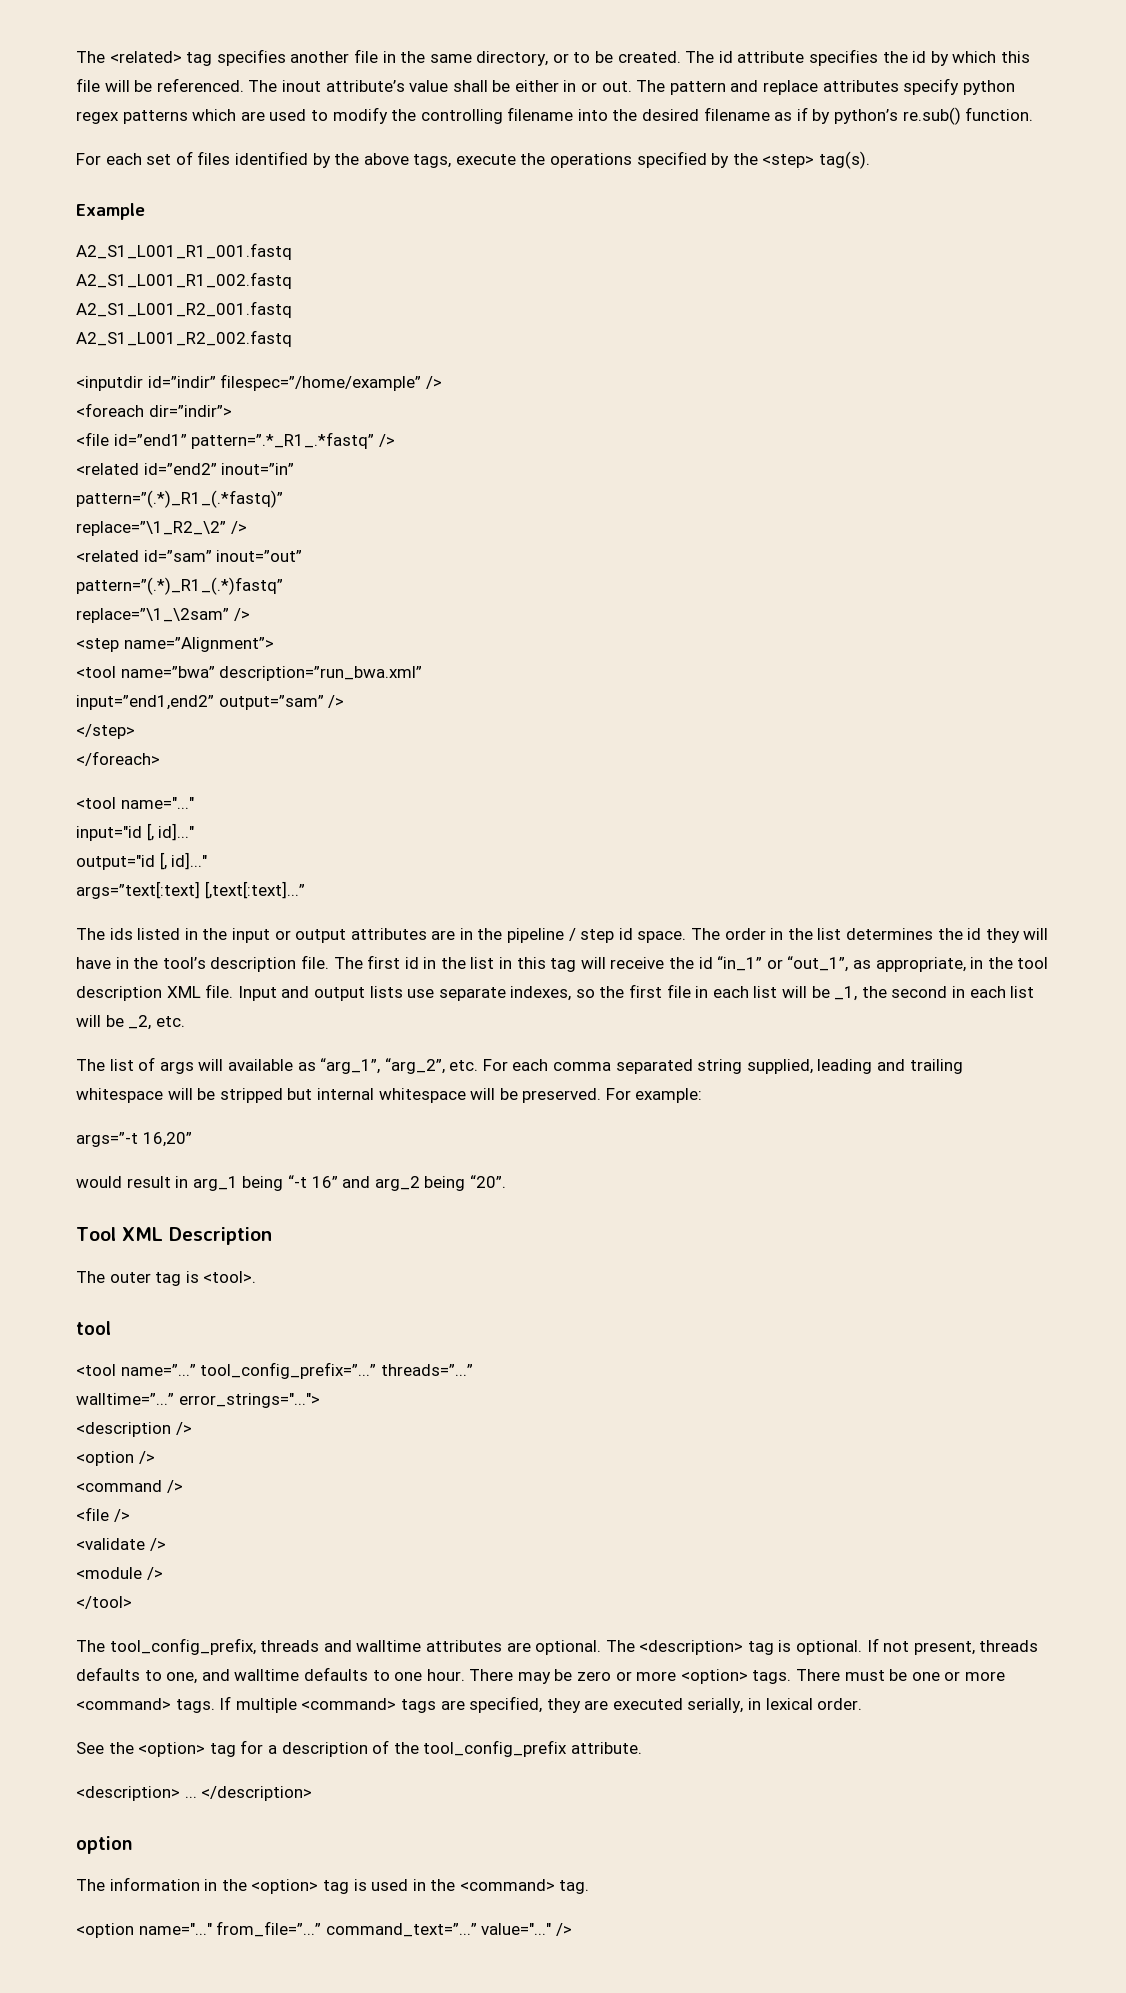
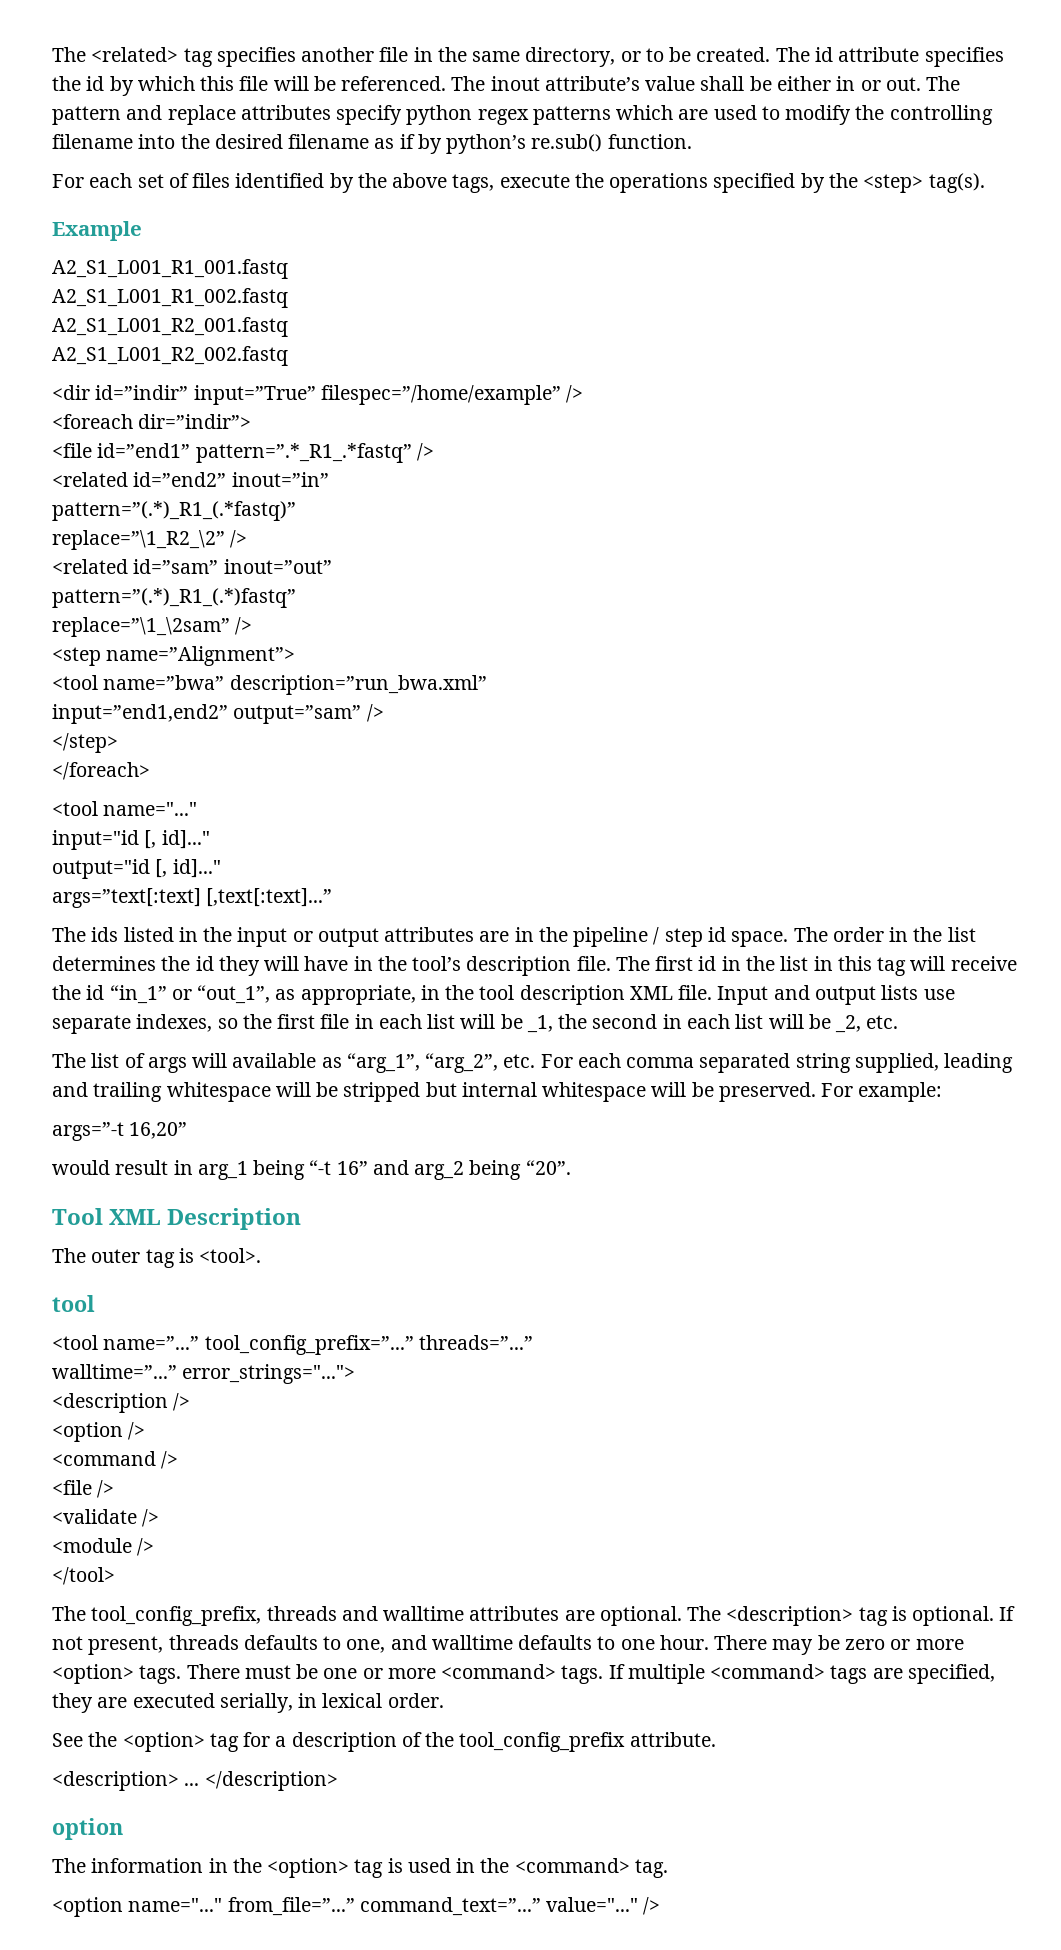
[76,376,216,391] <inputdir id=”indir” -> [52,385,316,405] <dir id=”indir” input=”True”

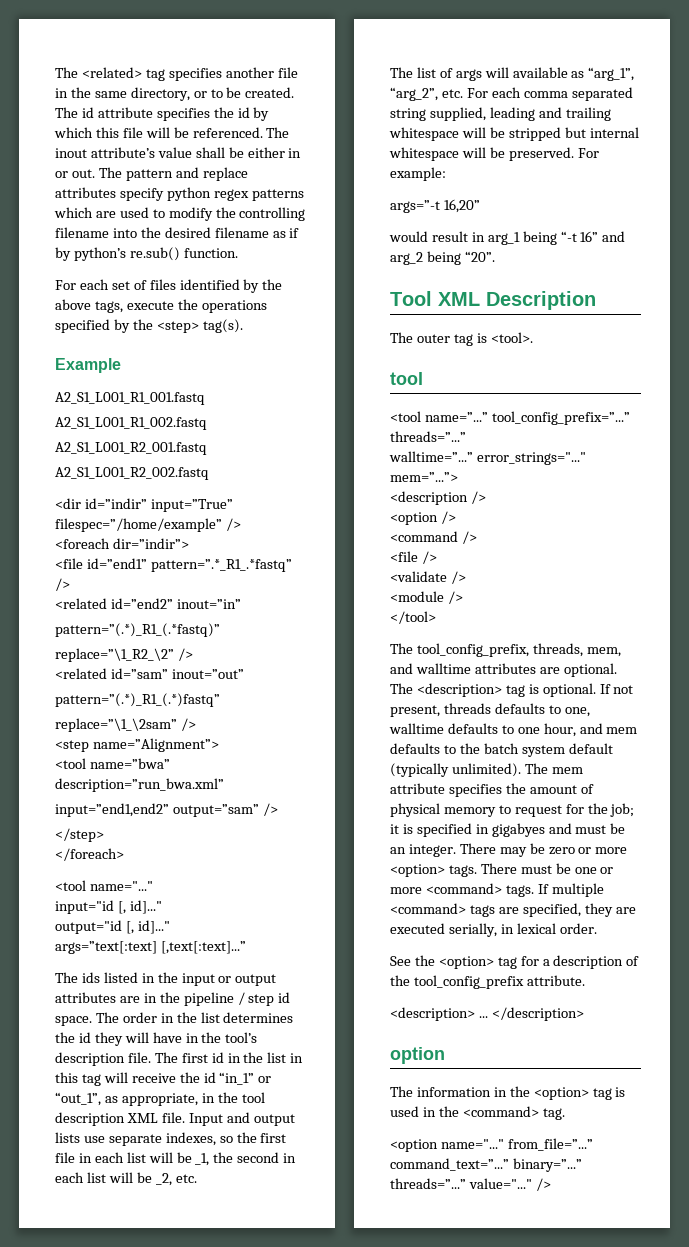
[182,1364,356,1384] error_strings="..."> -> [476,452,586,465] [390,472,458,482] error_strings="..." mem=”...”>
[266,1606,337,1621] threads -> [532,643,621,657] threads, mem,
[390,1635,427,1650] and -> (590, 712) none
[659,1635,709,1650] hour. -> [543,723,638,737] [390,743,613,757] [390,763,583,777] [390,783,594,797] [390,803,635,817] [390,823,626,837] [390,844,456,857] hour, and mem defaults to the batch system default (typically unlimited). The mem attribute specifies the amount of physical memory to request for the job; it is specified in gigabyes and must be an integer.
(541, 1906) none -> [512,1158,582,1172] [390,1178,466,1189] binary=”...” threads=”...”

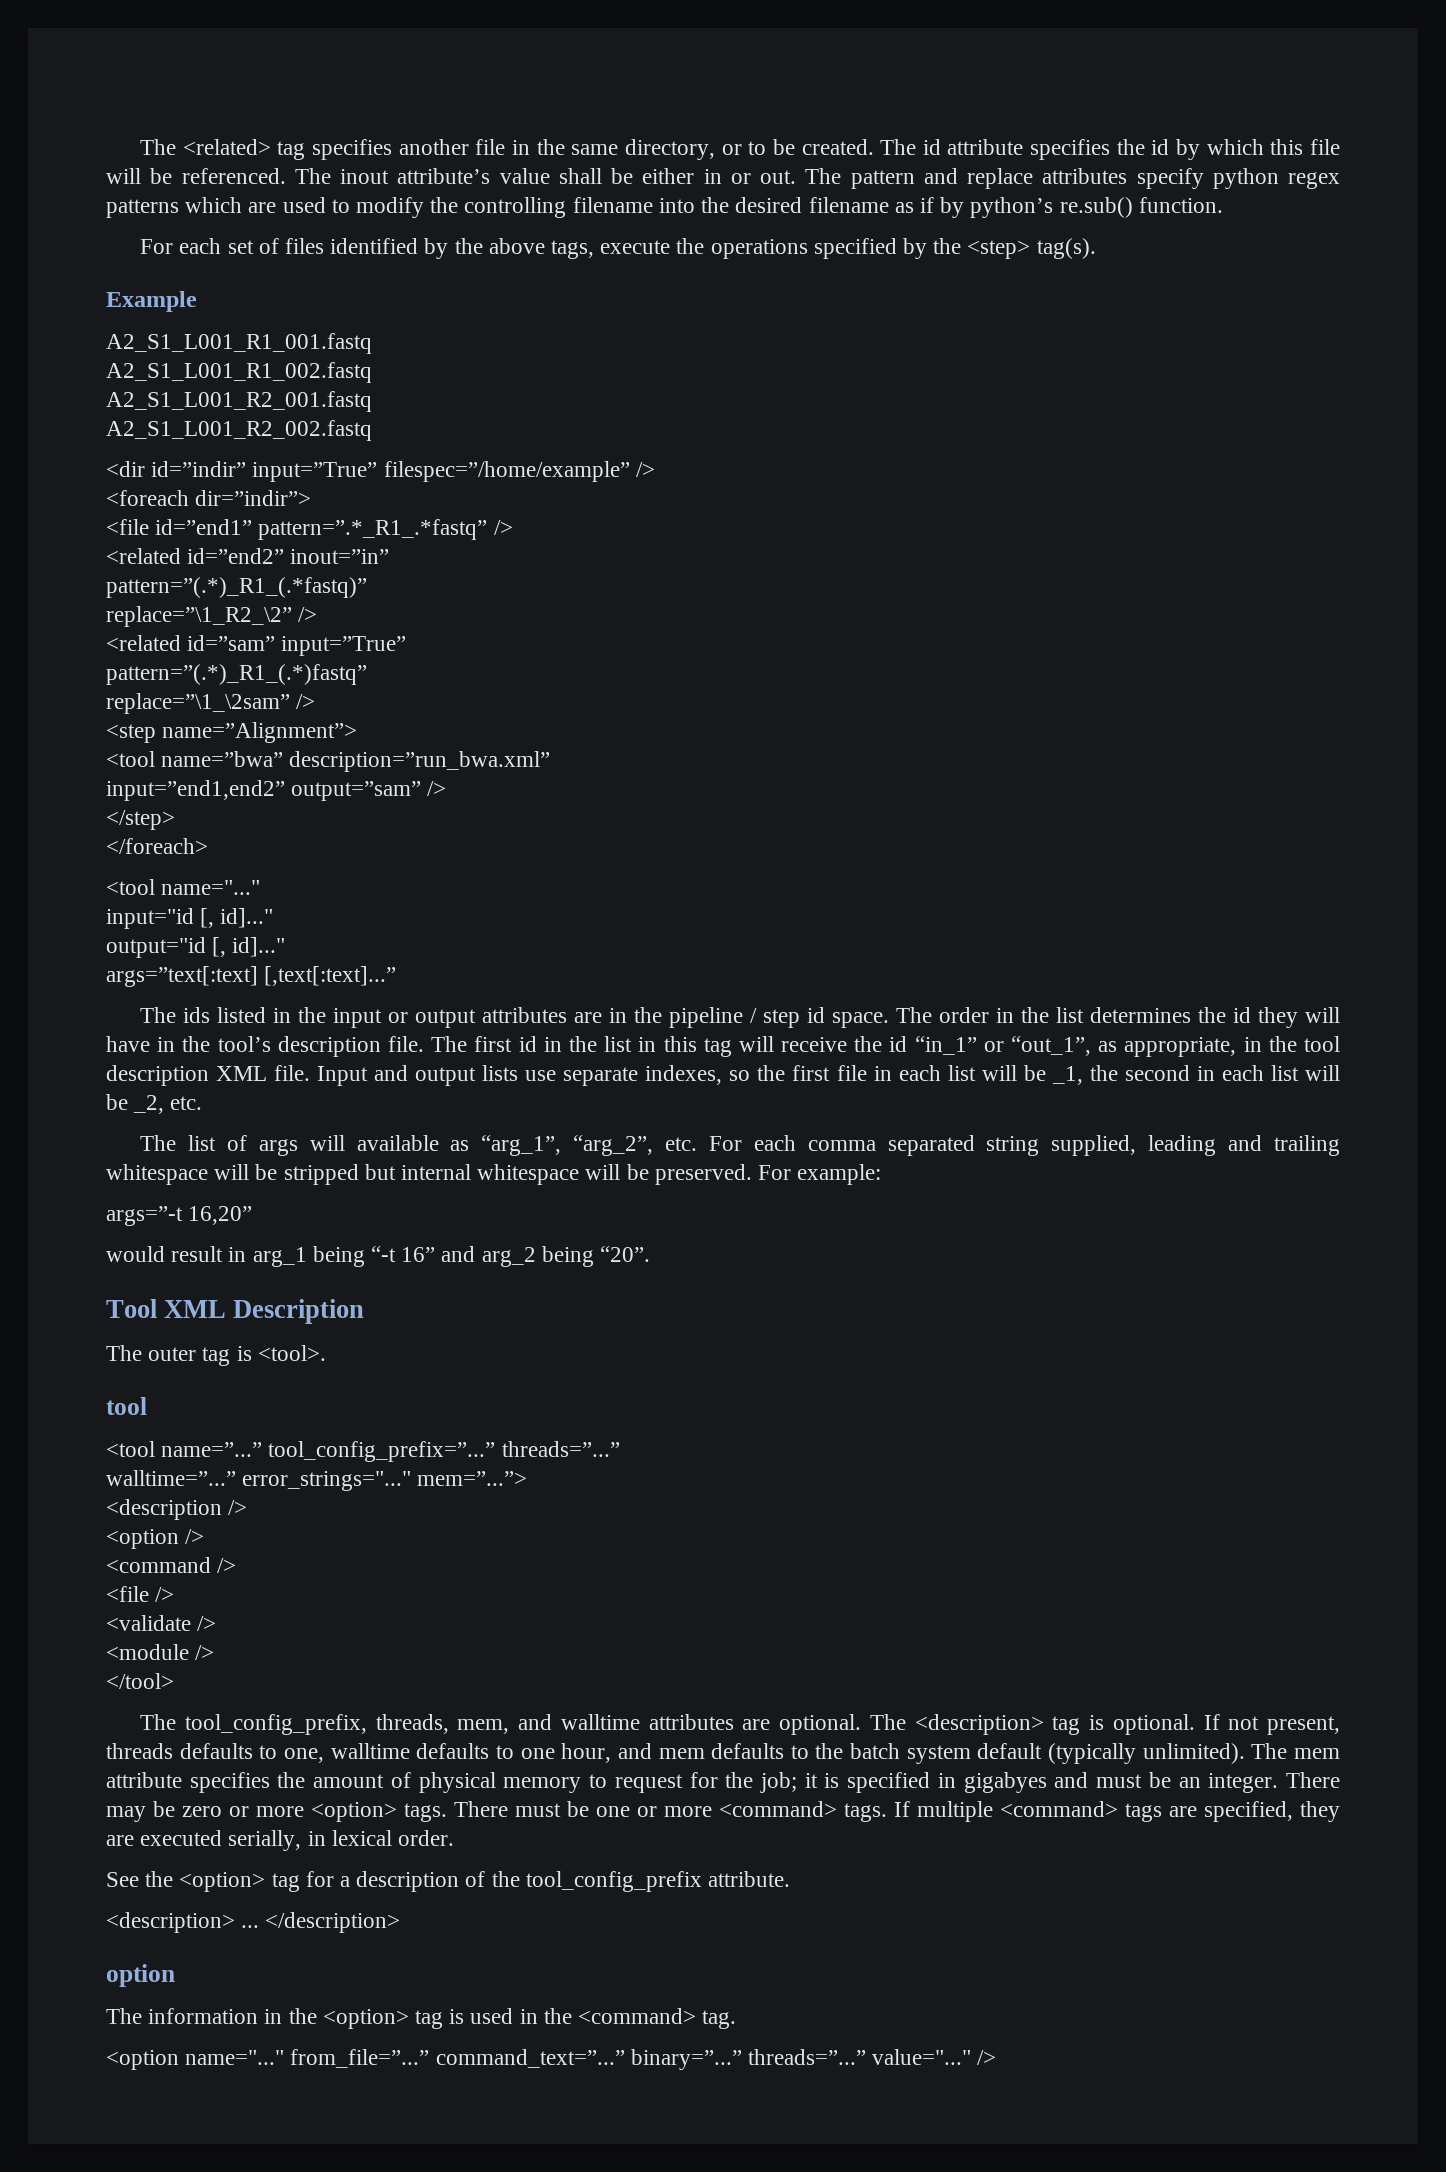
[171,669,244,679] inout=”out” -> [281,636,407,656] input=”True”

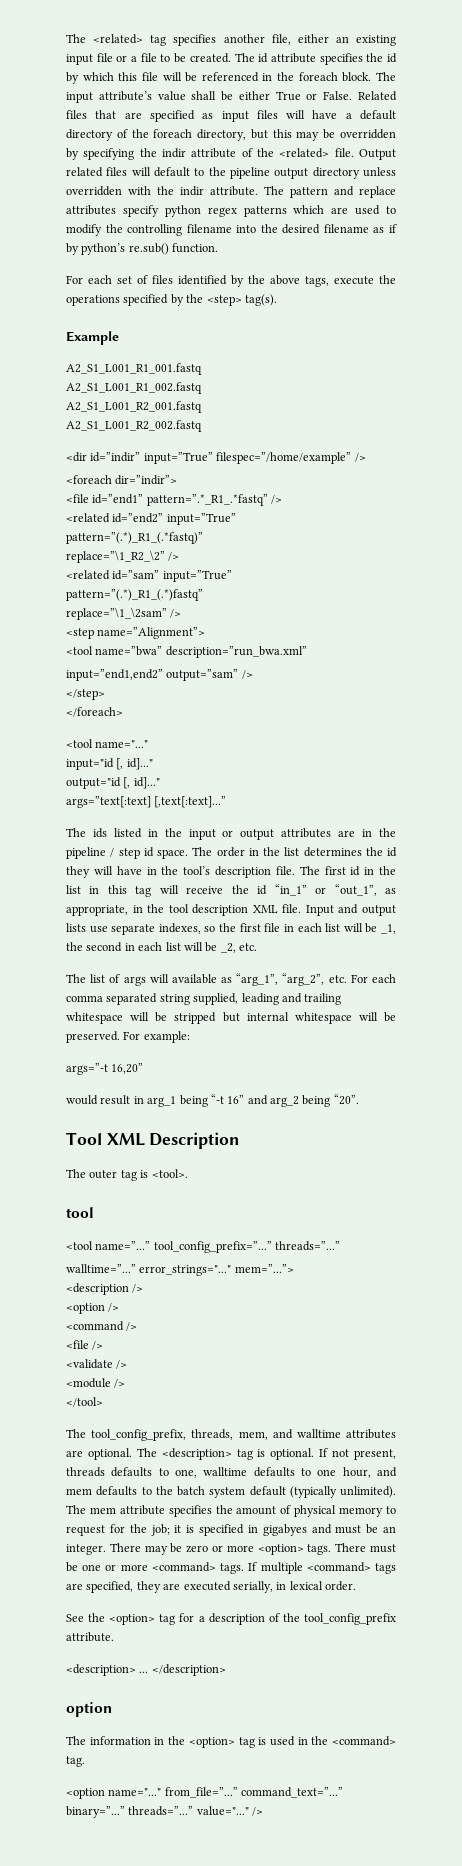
[475,139,742,160] file in the same directory, or -> [271,34,396,46] [66,53,157,65] file, either an existing input file or a file
[181,168,389,184] referenced. The inout -> [201,72,396,82] [66,92,93,103] referenced in the foreach block. The input
[703,169,796,184] in or out. -> [275,91,397,101] [66,110,397,122] [66,129,396,141] [66,148,396,160] [66,167,397,179] [66,186,258,196] True or False. Related files that are specified as input files will have a default directory of the foreach directory, but this may be overridden by specifying the indir attribute of the <related> file. Output related files will default to the pipeline output directory unless overridden with the indir attribute.
[290,549,390,564] inout=”in” -> [166,513,236,525] input=”True”

